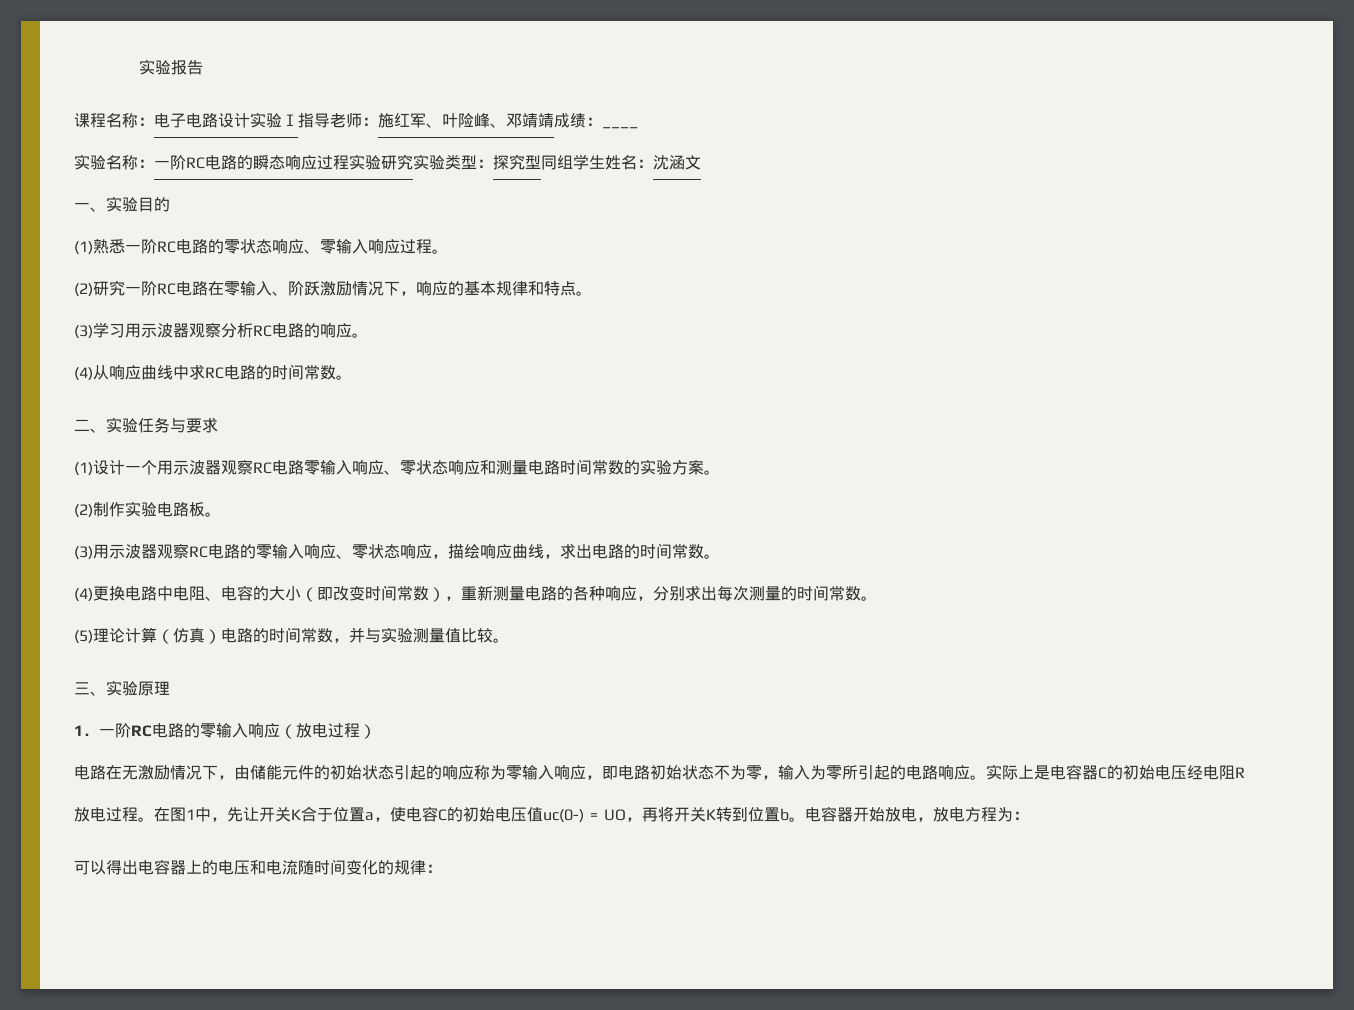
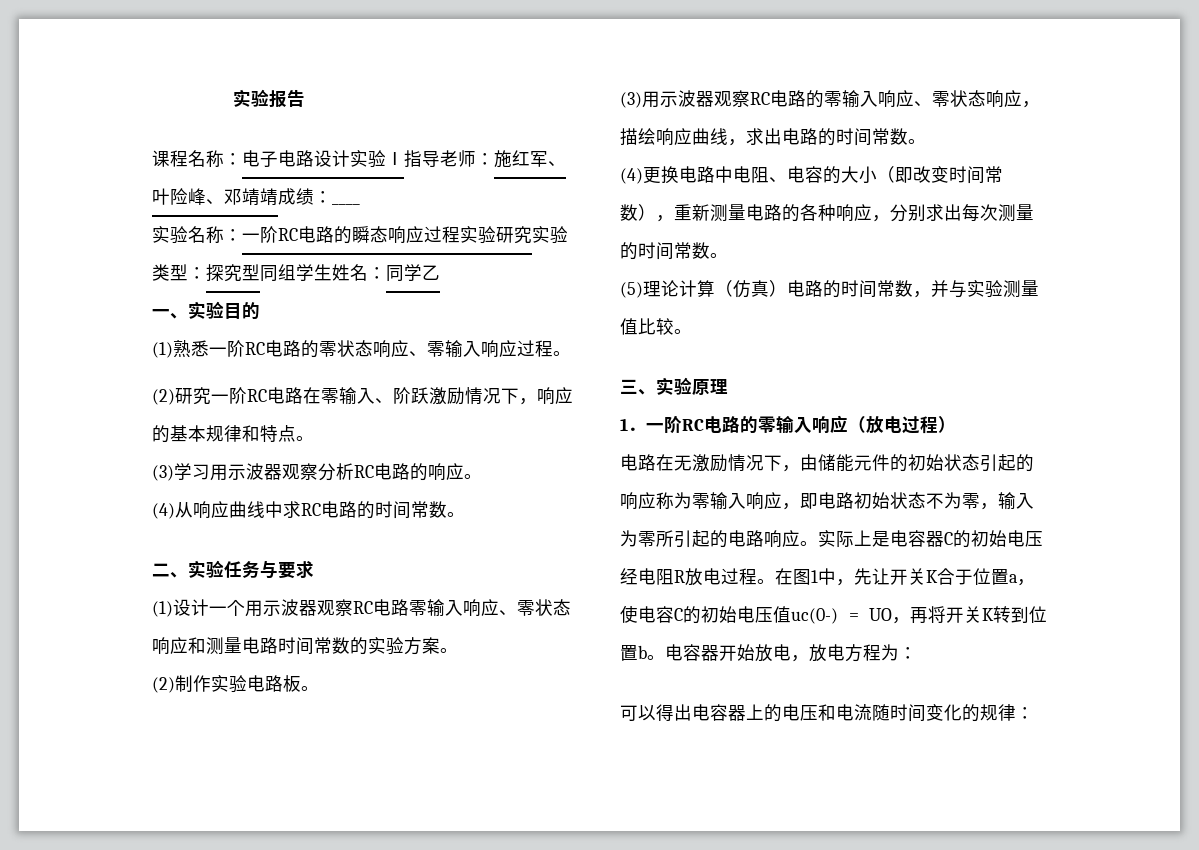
[653,155,701,170] 沈涵文 -> [386,264,440,282] 同学乙

